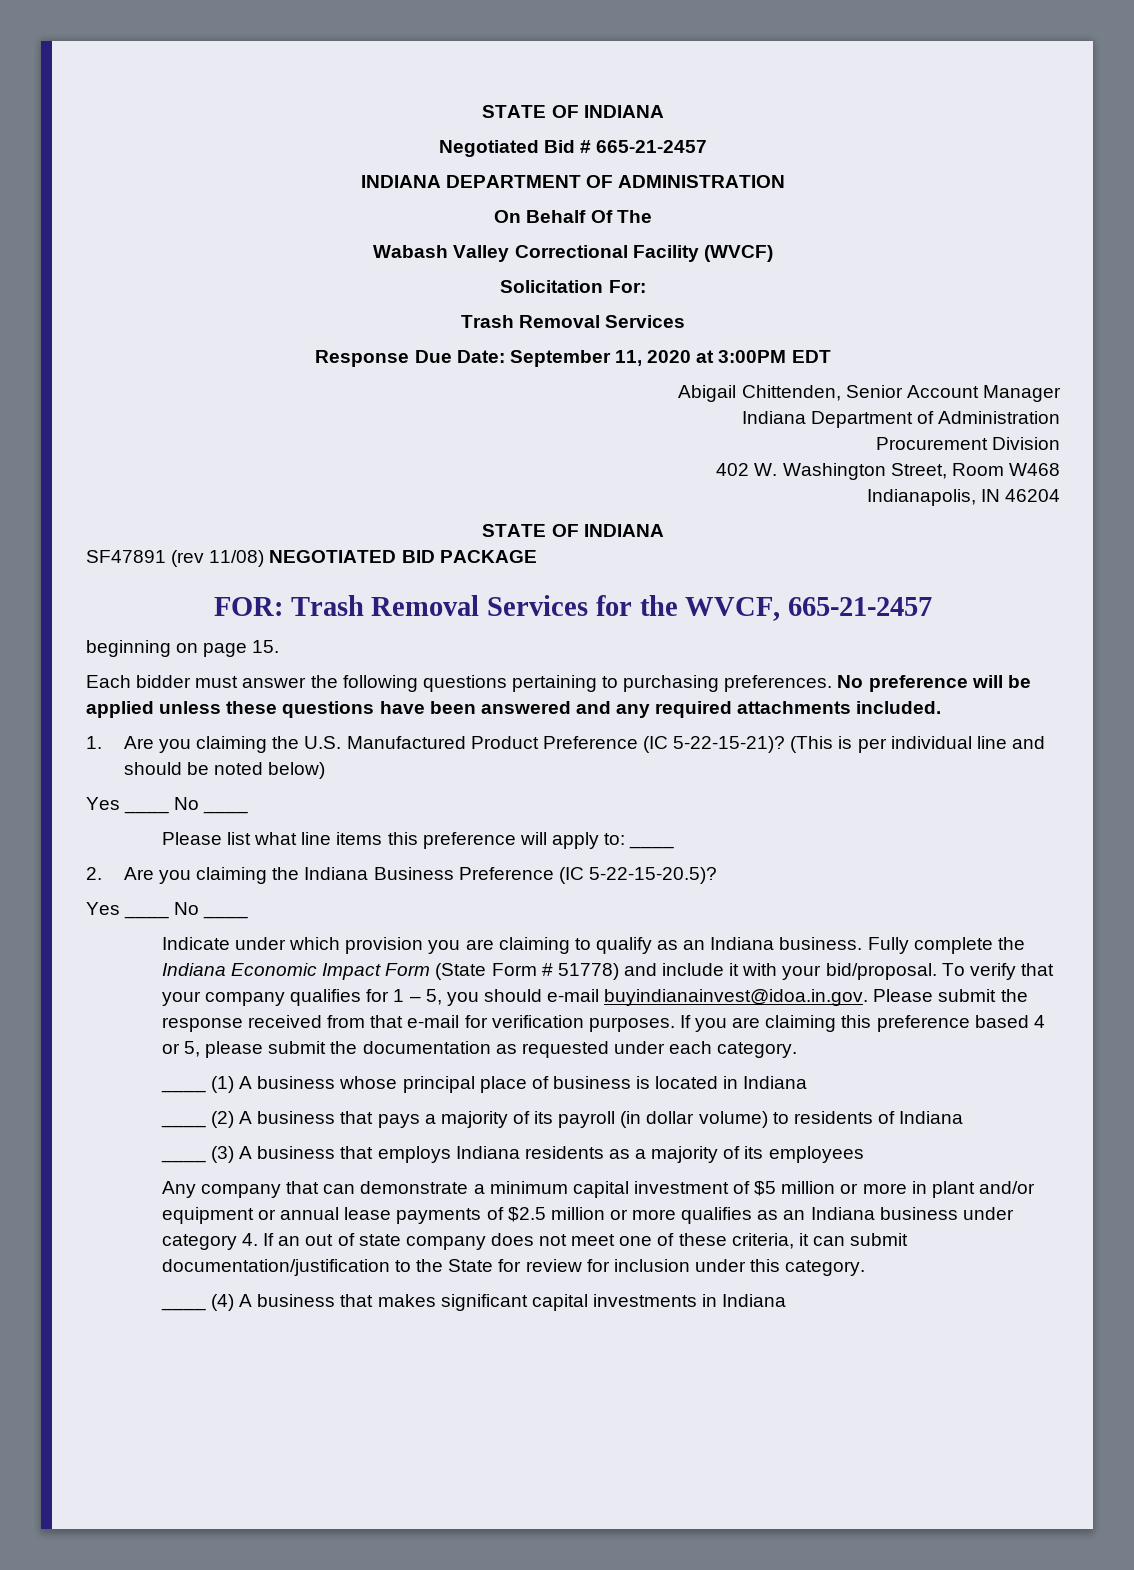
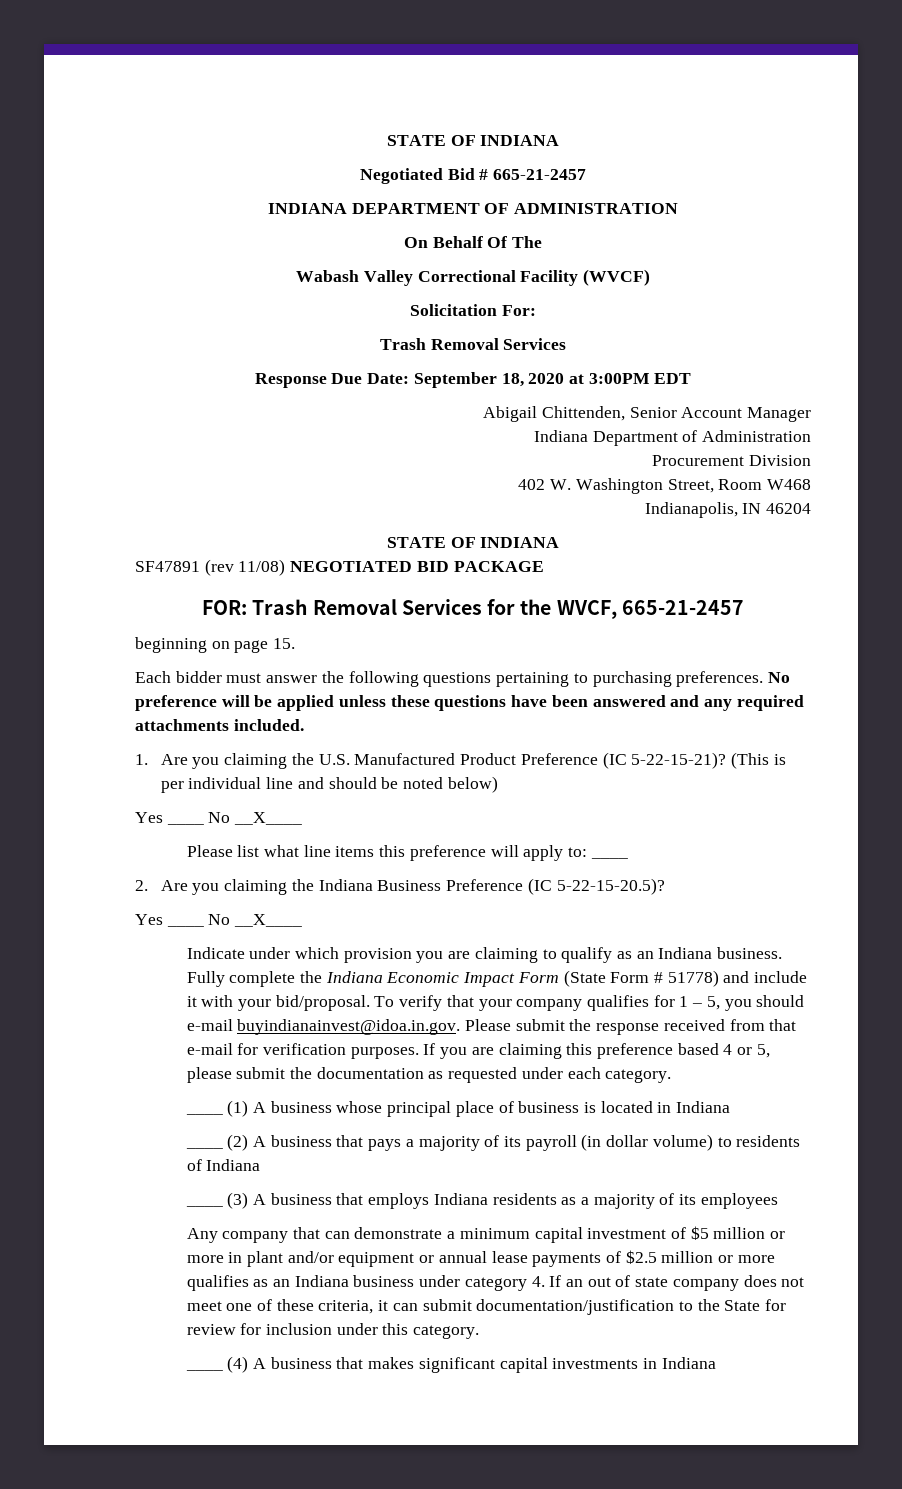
[615,350,642,366] 11, -> [501,373,524,387] 18,
[203,810,249,814] ____ -> [234,812,303,825] __X____
[203,915,249,919] ____ -> [234,914,303,927] __X____

